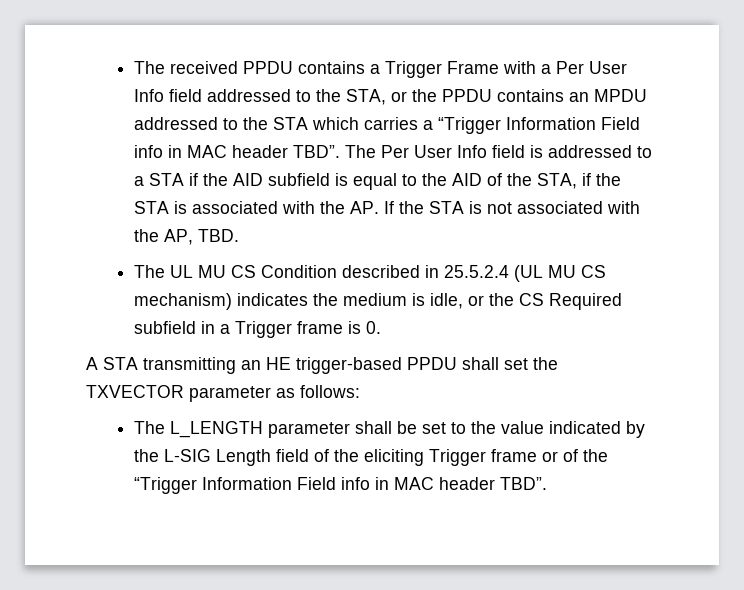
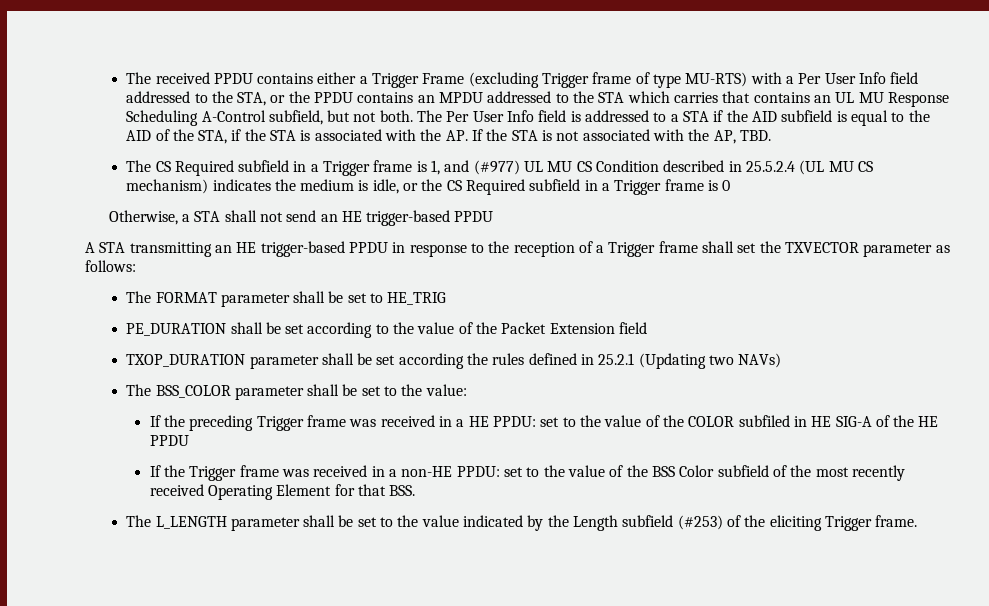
(365, 67) none -> [317,72,357,84] either
(499, 67) none -> [468,72,748,88] (excluding Trigger frame of type MU-RTS)
[422,117,640,134] [133,145,340,158] a “Trigger Information Field info in MAC header TBD”. -> [722,91,949,107] [126,110,413,126] that contains an UL MU Response Scheduling A-Control subfield, but not both.
(165, 271) none -> [155,160,520,176] CS Required subfield in a Trigger frame is 1, and (#977)
[365,321,381,334] 0. -> [722,180,731,191] [108,210,494,226] 0 // Otherwise, a STA shall not send an HE trigger-based PPDU
(457, 363) none -> [392,241,698,257] in response to the reception of a Trigger frame
(360, 391) none -> [126,291,447,307] [126,322,648,338] [126,353,782,369] [126,384,467,400] [149,415,939,431] [149,435,189,446] [149,465,905,481] [149,484,416,500] // The FORMAT parameter shall be set to HE_TRIG // PE_DURATION shall be set according to the value of the Packet Extension field // TXOP_DURATION parameter shall be set according the rules defined in 25.2.1 (Updating two NAVs) // The BSS_COLOR parameter shall be set to the value: // If the preceding Trigger frame was received in a HE PPDU: set to the value of the COLOR subfiled in HE SIG-A of the HE PPDU // If the Trigger frame was received in a non-HE PPDU: set to the value of the BSS Color subfield of the most recently received Operating Element for that BSS.
[163,449,309,466] L-SIG Length field -> [573,515,723,531] Length subfield (#253)
[490,449,608,462] [133,477,547,494] frame or of the “Trigger Information Field info in MAC header TBD”. -> [875,515,918,527] frame.

